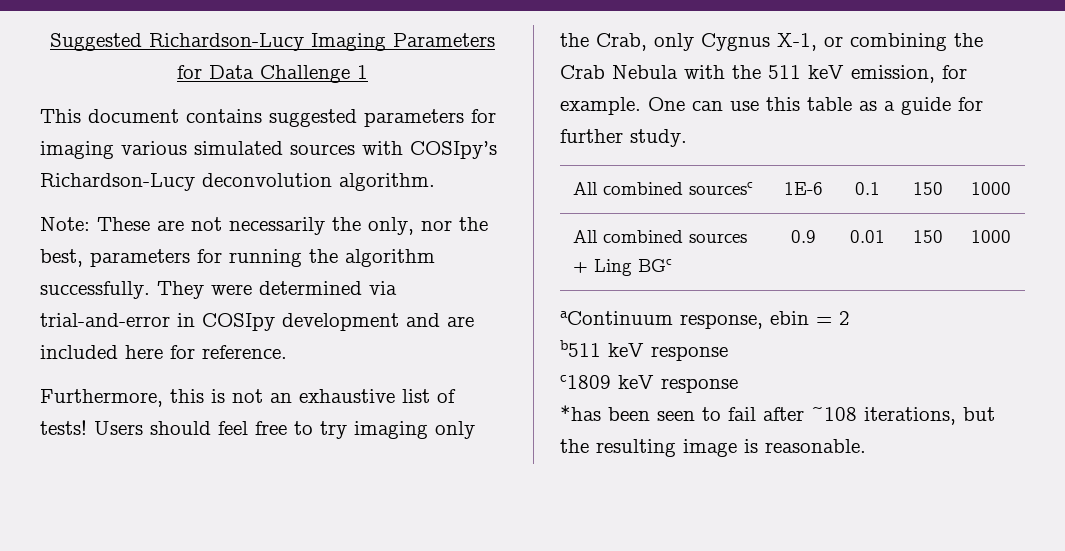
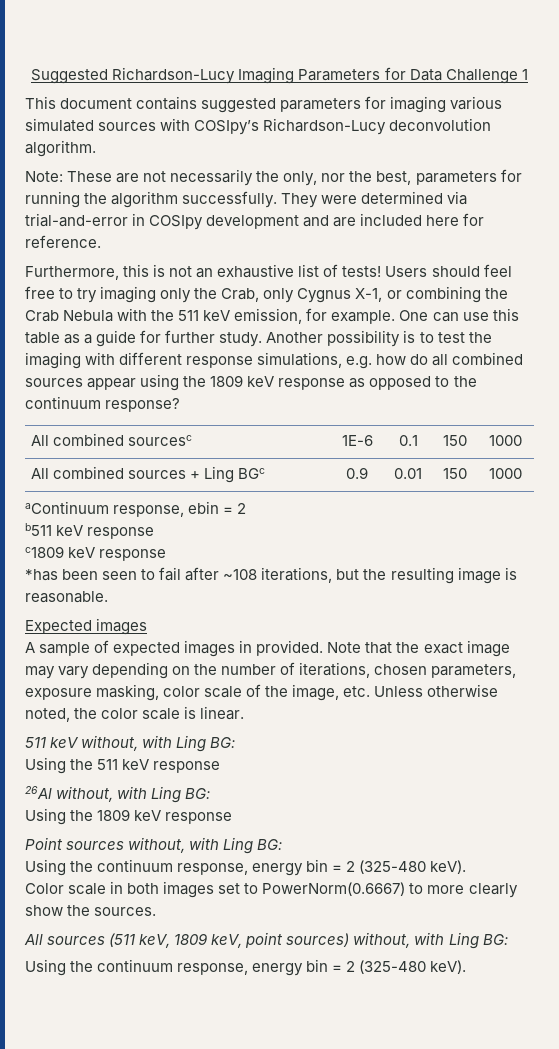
(687, 138) none -> [266,330,492,347] [25,352,524,369] [25,374,477,391] [25,396,181,412] Another possibility is to test the imaging with different response simulations, e.g. how do all combined sources appear using the 1809 keV response as opposed to the continuum response?
(866, 446) none -> [25,618,148,635] [25,640,510,657] [25,662,517,679] [25,684,499,701] [25,706,245,722] [25,735,236,752] [25,757,221,774] [25,786,211,803] [25,808,233,825] [25,837,283,854] [25,859,467,876] [25,881,518,898] [25,905,157,916] [24,932,508,949] [25,959,467,976] // Expected images // A sample of expected images in provided. Note that the exact image may vary depending on the number of iterations, chosen parameters, exposure masking, color scale of the image, etc. Unless otherwise noted, the color scale is linear. // 511 keV without, with Ling BG: // Using the 511 keV response // 26Al without, with Ling BG: // Using the 1809 keV response // Point sources without, with Ling BG: // Using the continuum response, energy bin = 2 (325-480 keV). // Color scale in both images set to PowerNorm(0.6667) to more clearly show the sources. // All sources (511 keV, 1809 keV, point sources) without, with Ling BG: // Using the continuum response, energy bin = 2 (325-480 keV).

